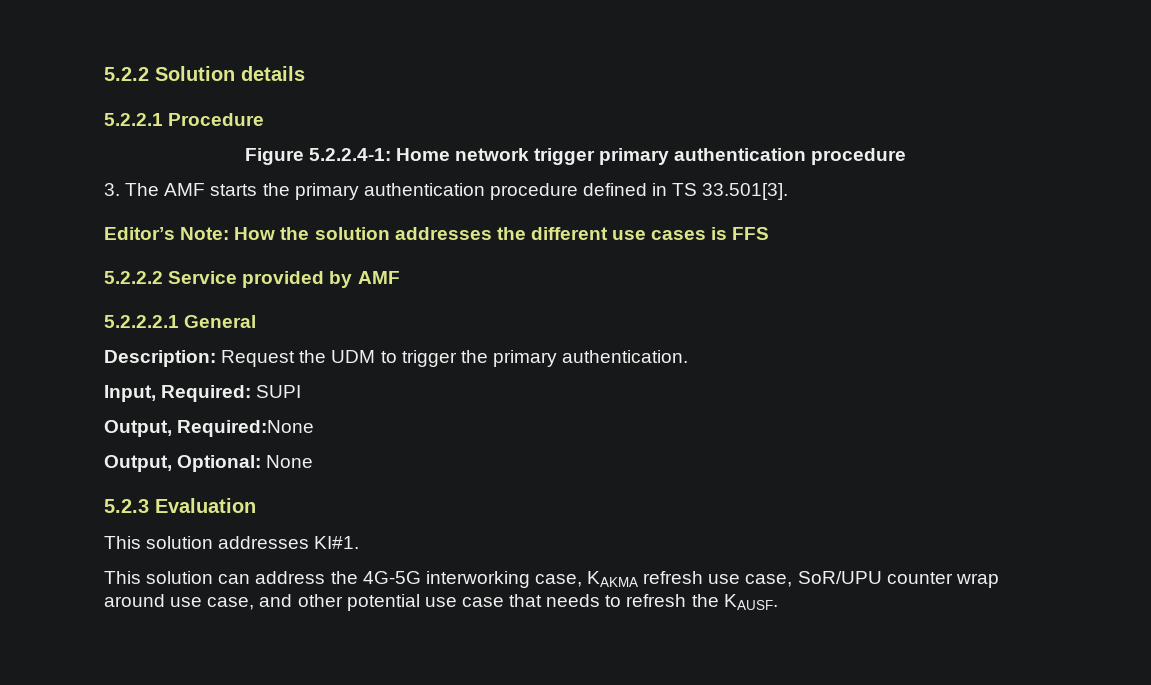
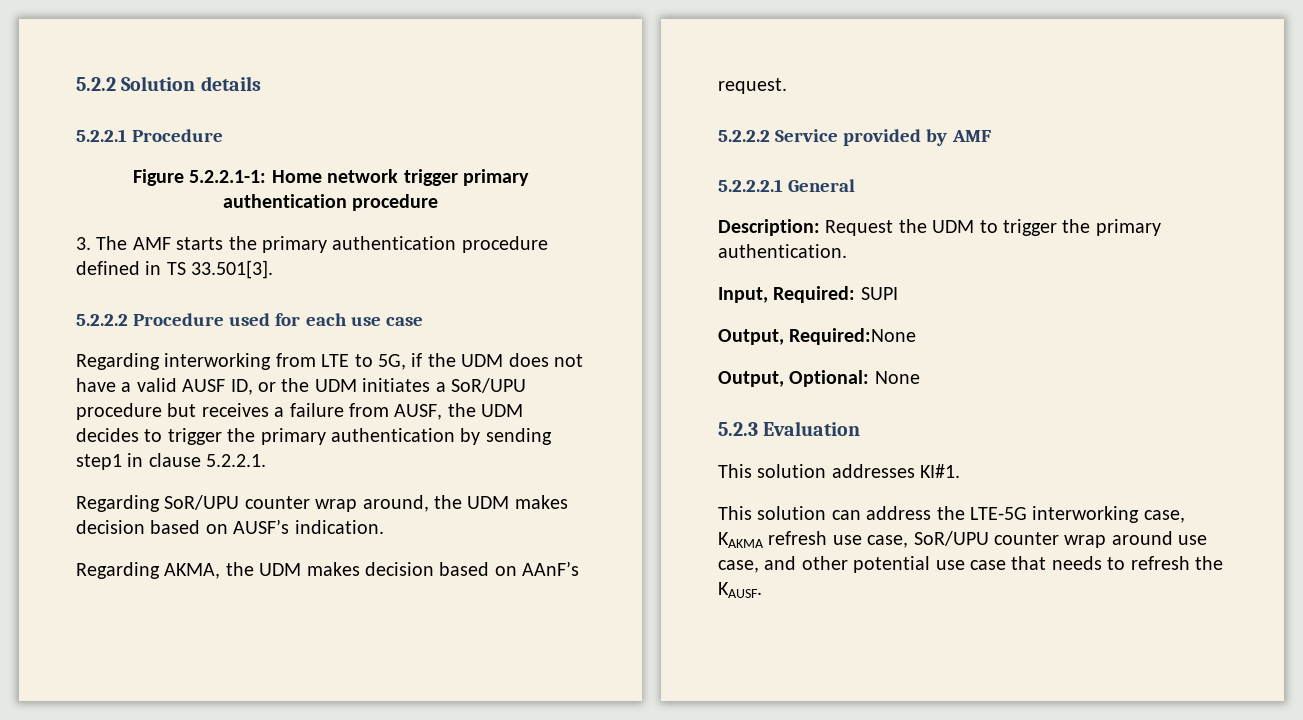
[308,148,391,161] 5.2.2.4-1: -> [189,170,267,183] 5.2.2.1-1:
[104,227,770,240] Editor’s Note: How the solution addresses the different use cases is FFS -> [76,313,423,326] [76,353,583,370] [76,378,526,395] [76,403,524,420] [76,428,552,445] [76,453,267,470] [76,495,568,512] [76,519,384,534] [76,561,580,579] [718,78,787,94] 5.2.2.2 Procedure used for each use case // Regarding interworking from LTE to 5G, if the UDM does not have a valid AUSF ID, or the UDM initiates a SoR/UPU procedure but receives a failure from AUSF, the UDM decides to trigger the primary authentication by sending step1 in clause 5.2.2.1. // Regarding SoR/UPU counter wrap around, the UDM makes decision based on AUSF’s indication. // Regarding AKMA, the UDM makes decision based on AAnF’s request.
[362,571,421,584] 4G-5G -> [970,507,1027,520] LTE-5G

